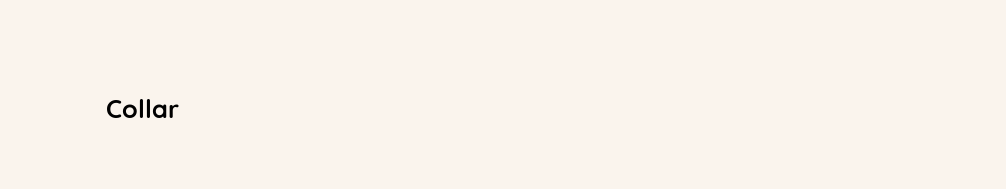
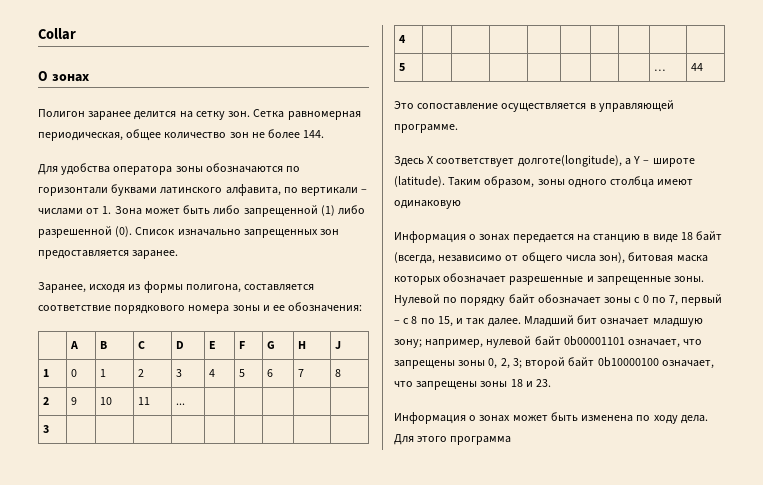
(179, 108) none -> [38,71,89,82] [38,109,361,120] [38,129,325,141] [38,163,301,175] [38,184,368,196] [38,205,366,217] [38,226,340,238] [38,250,179,259] [38,281,315,293] [38,302,363,314] [70,341,79,349] [100,341,108,349] [138,341,146,349] [176,341,185,349] [209,341,217,349] [239,341,246,349] [267,341,276,349] [298,341,307,349] [335,341,342,349] [43,369,50,377] [71,369,78,377] [100,369,107,377] [138,369,145,377] [176,369,183,377] [209,369,216,377] [239,369,246,377] [267,369,274,377] [298,369,305,377] [335,369,342,377] [43,397,50,405] [71,397,78,405] [100,397,113,405] [138,397,151,405] [176,403,186,405] [43,425,50,433] [399,35,407,43] [399,63,406,71] [654,69,666,71] [691,63,704,71] [394,100,674,112] [394,124,458,133] [394,155,695,167] [394,176,694,188] [394,200,461,209] [394,231,723,243] [394,252,708,264] [394,273,705,285] [394,294,723,306] [394,315,703,327] [394,336,703,348] [394,357,714,369] [394,379,552,390] [394,412,708,424] [394,434,512,445] // О зонах // Полигон заранее делится на сетку зон. Сетка равномерная периодическая, общее количество зон не более 144. // Для удобства оператора зоны обозначаются по горизонтали буквами латинского алфавита, по вертикали – числами от 1. Зона может быть либо запрещенной (1) либо разрешенной (0). Список изначально запрещенных зон предоставляется заранее. // Заранее, исходя из формы полигона, составляется соответствие порядкового номера зоны и ее обозначения: // | A | B | C | D | E | F | G | H | J // 1 | 0 | 1 | 2 | 3 | 4 | 5 | 6 | 7 | 8 // 2 | 9 | 10 | 11 | ... | | | | | // 3 | | | | | | | | | // 4 | | | | | | | | | // 5 | | | | | | | | … | 44 // Это сопоставление осуществляется в управляющей программе. // Здесь X соответствует долготе(longitude), а Y – широте (latitude). Таким образом, зоны одного столбца имеют одинаковую // Информация о зонах передается на станцию в виде 18 байт (всегда, независимо от общего числа зон), битовая маска которых обозначает разрешенные и запрещенные зоны. Нулевой по порядку байт обозначает зоны с 0 по 7, первый – с 8 по 15, и так далее. Младший бит означает младшую зону; например, нулевой байт 0b00001101 означает, что запрещены зоны 0, 2, 3; второй байт 0b10000100 означает, что запрещены зоны 18 и 23. // Информация о зонах может быть изменена по ходу дела. Для этого программа

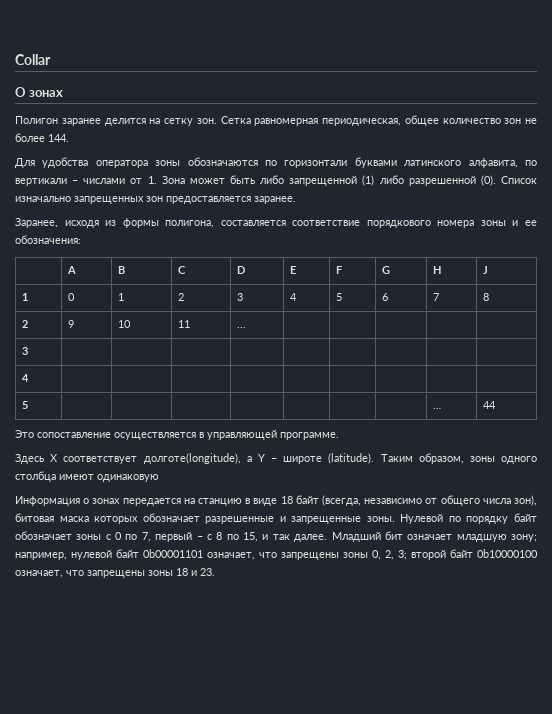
[394,412,708,424] [394,434,512,445] // Информация о зонах может быть изменена по ходу дела. Для этого программа -> (215, 572) none

